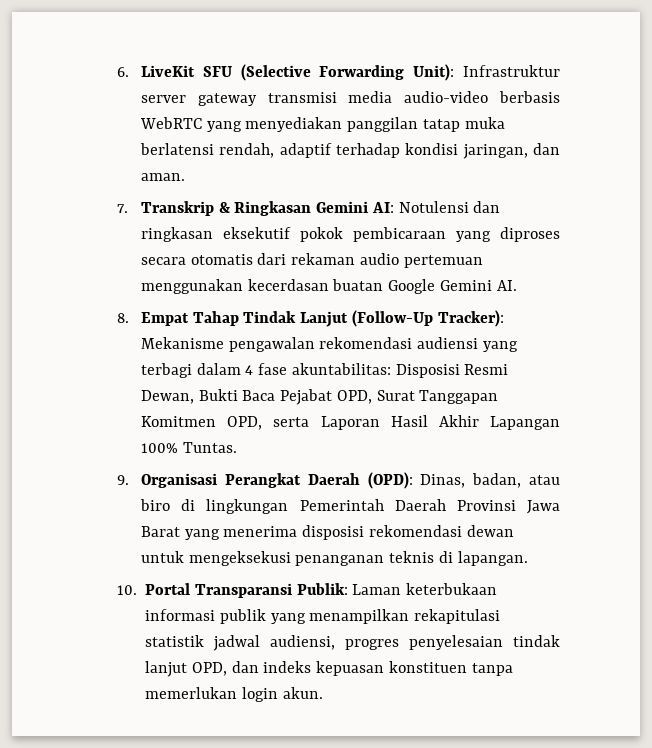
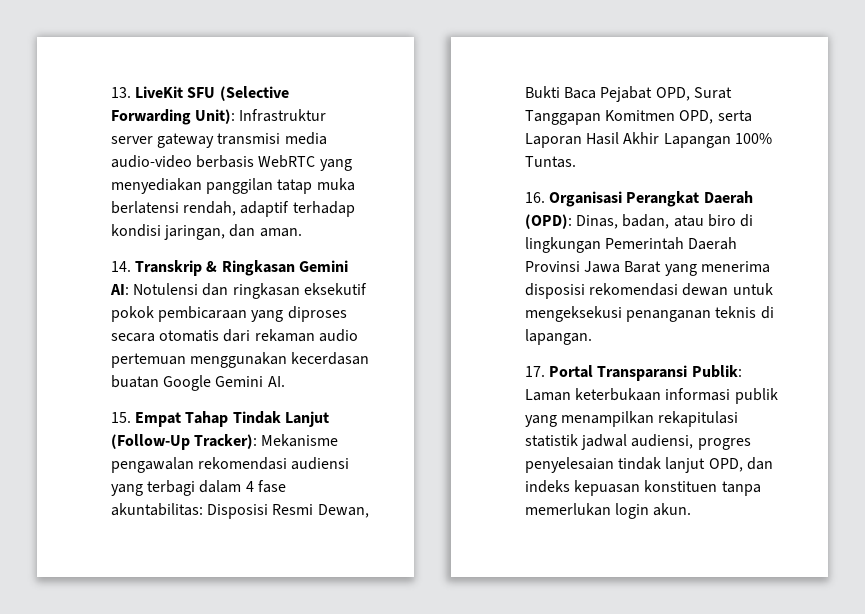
[116,67,129,77] 6. -> [110,87,131,98] 13.
[116,204,128,213] 7. -> [110,261,131,272] 14.
[116,313,129,323] 8. -> [110,412,131,423] 15.
[116,475,129,485] 9. -> [524,192,545,203] 16.
[116,585,137,595] 10. -> [524,366,545,377] 17.

